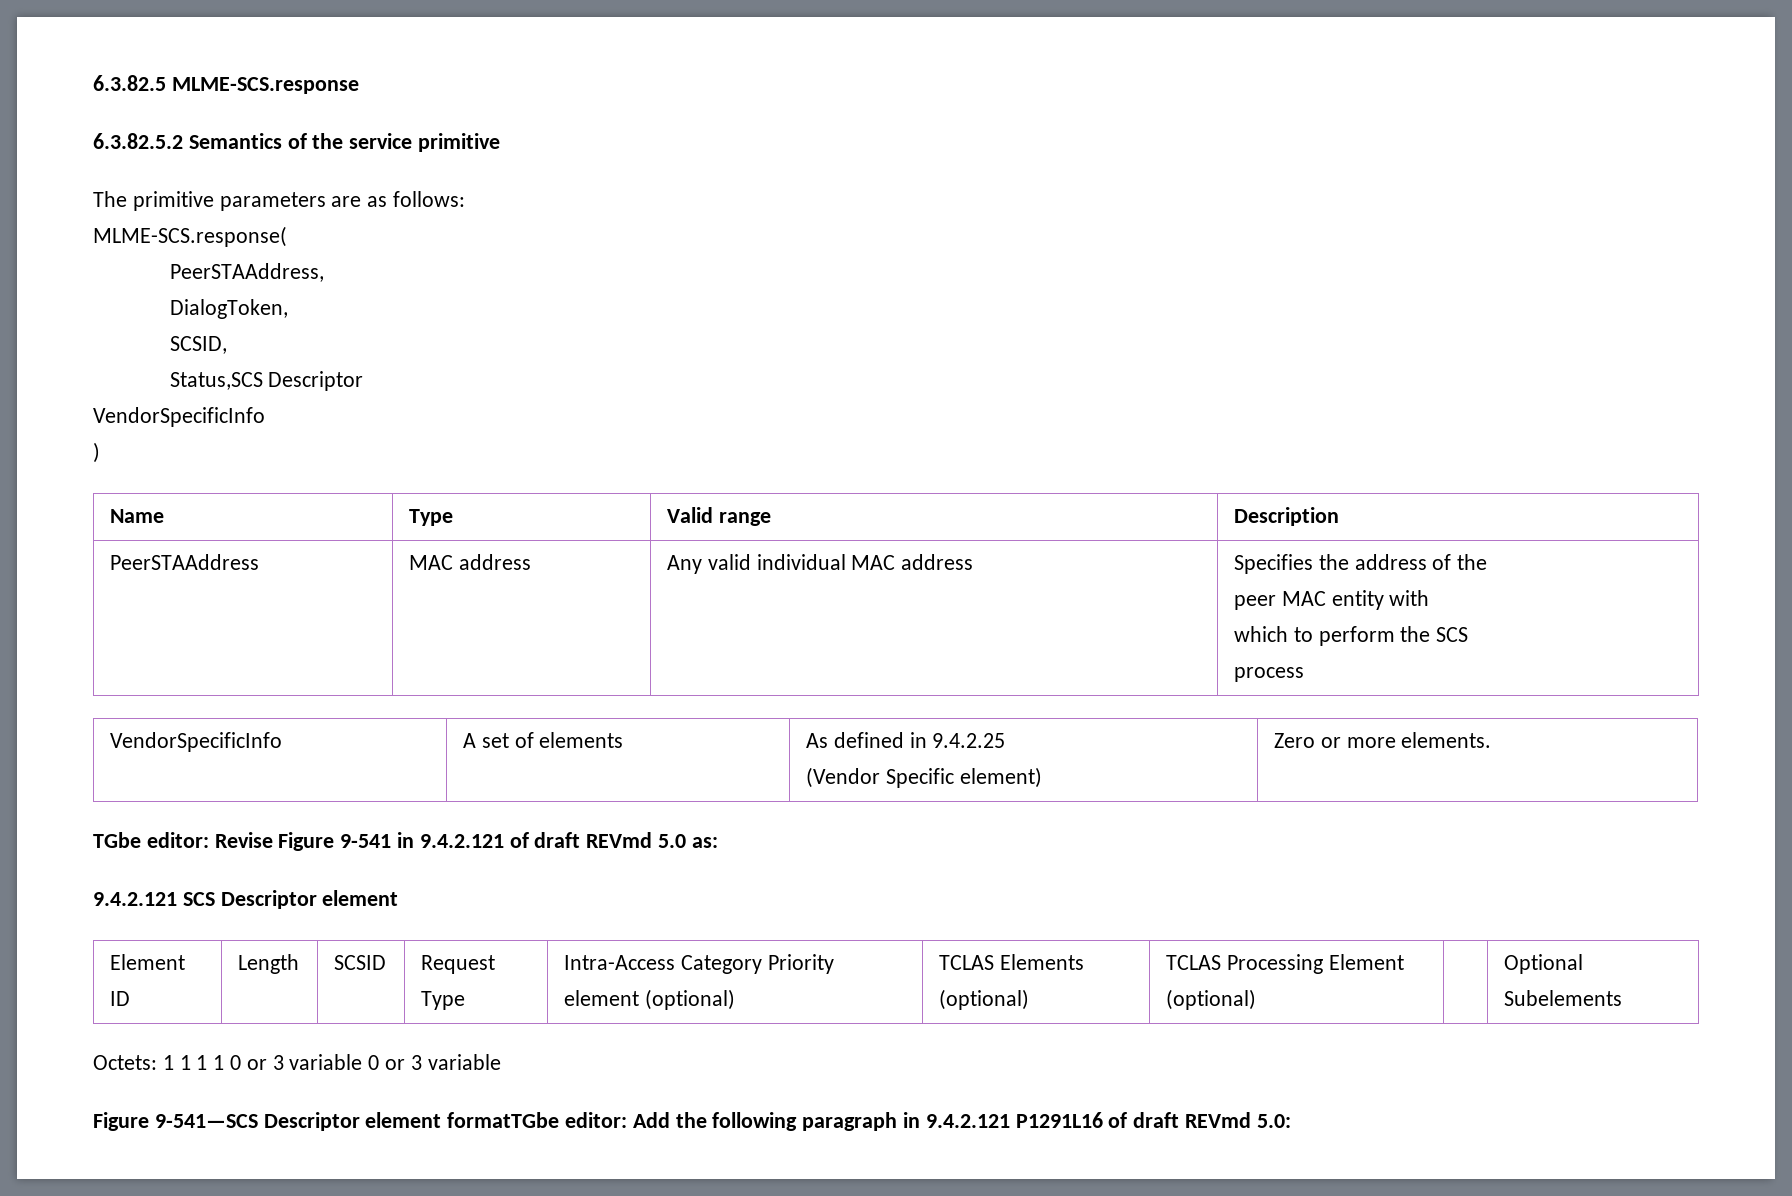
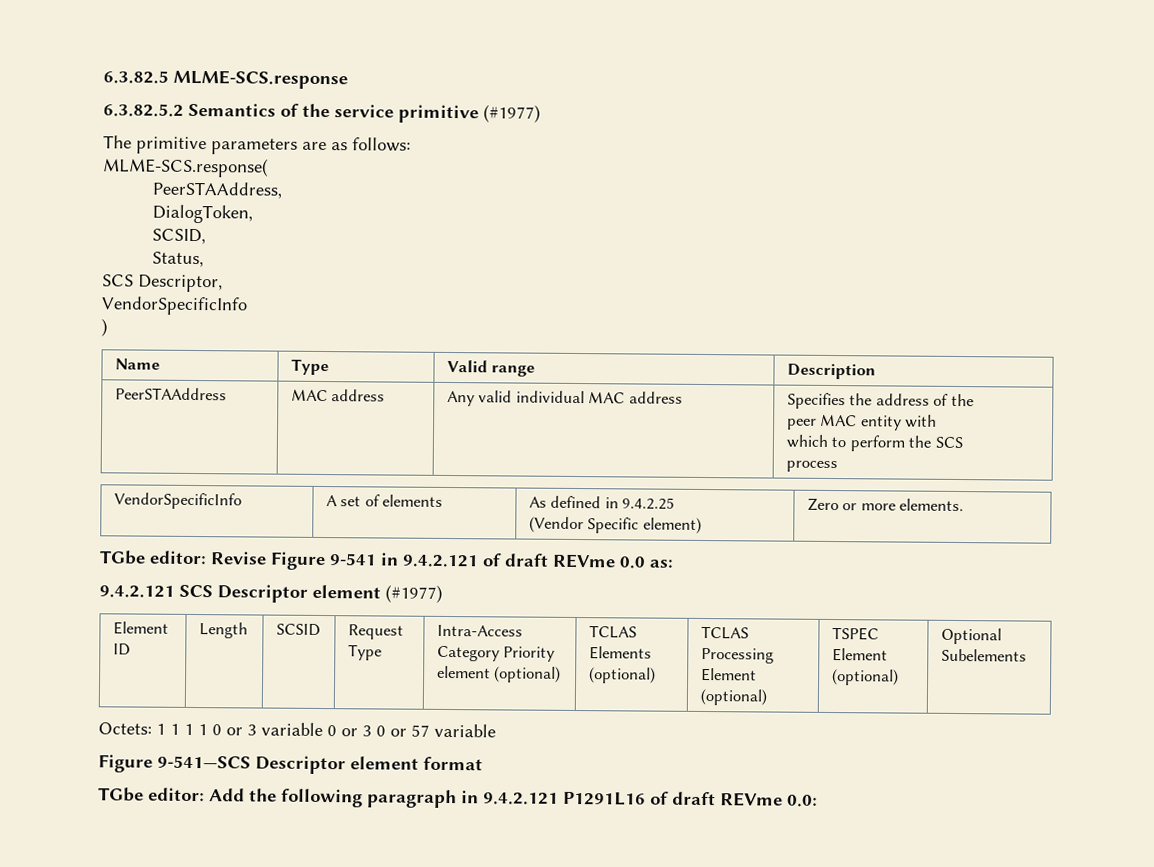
(501, 142) none -> [483,104,541,123] (#1977)
[169,371,364,391] Status,SCS Descriptor -> [151,251,204,268] [102,274,223,293] Status, // SCS Descriptor,
[586,832,687,848] REVmd 5.0 -> [552,553,646,569] REVme 0.0
(399, 898) none -> [385,584,443,603] (#1977)
(1257, 999) none -> [831,627,879,641] [831,648,888,662] [831,669,899,686] TSPEC Element (optional)
(422, 1062) none -> [376,724,430,737] 0 or 57
[447,1112,560,1128] formatTGbe -> [423,756,483,771] [98,787,144,802] format // TGbe
[1185,1112,1291,1128] REVmd 5.0: -> [720,792,818,807] REVme 0.0:

